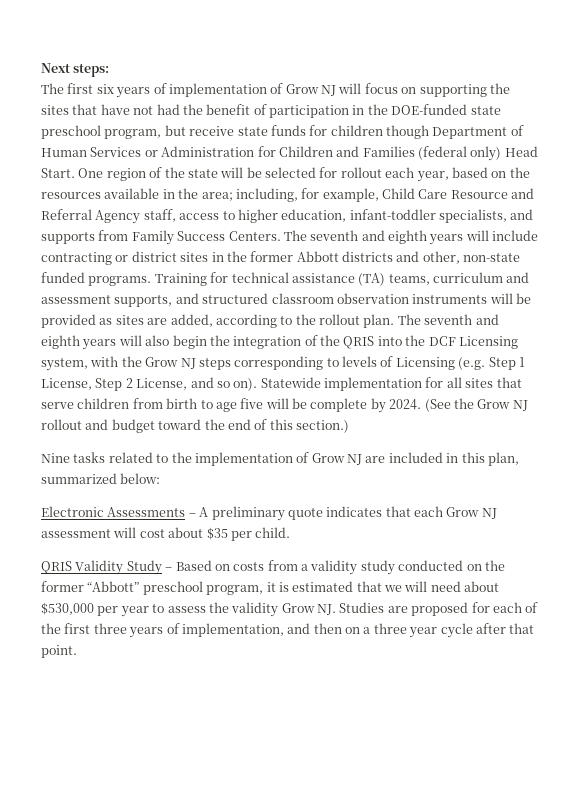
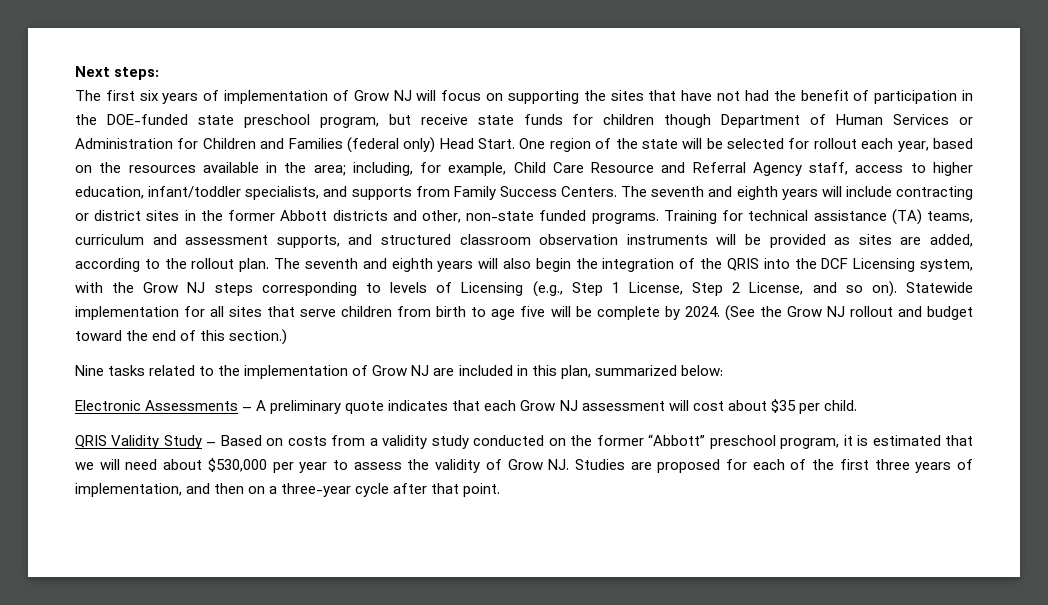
[349,209,436,220] infant-toddler -> [148,186,242,198] infant/toddler
[458,357,486,370] (e.g. -> [532,281,563,297] (e.g.,
(279, 609) none -> [485,459,502,470] of
[373,623,438,638] three year -> [281,483,352,497] three-year

